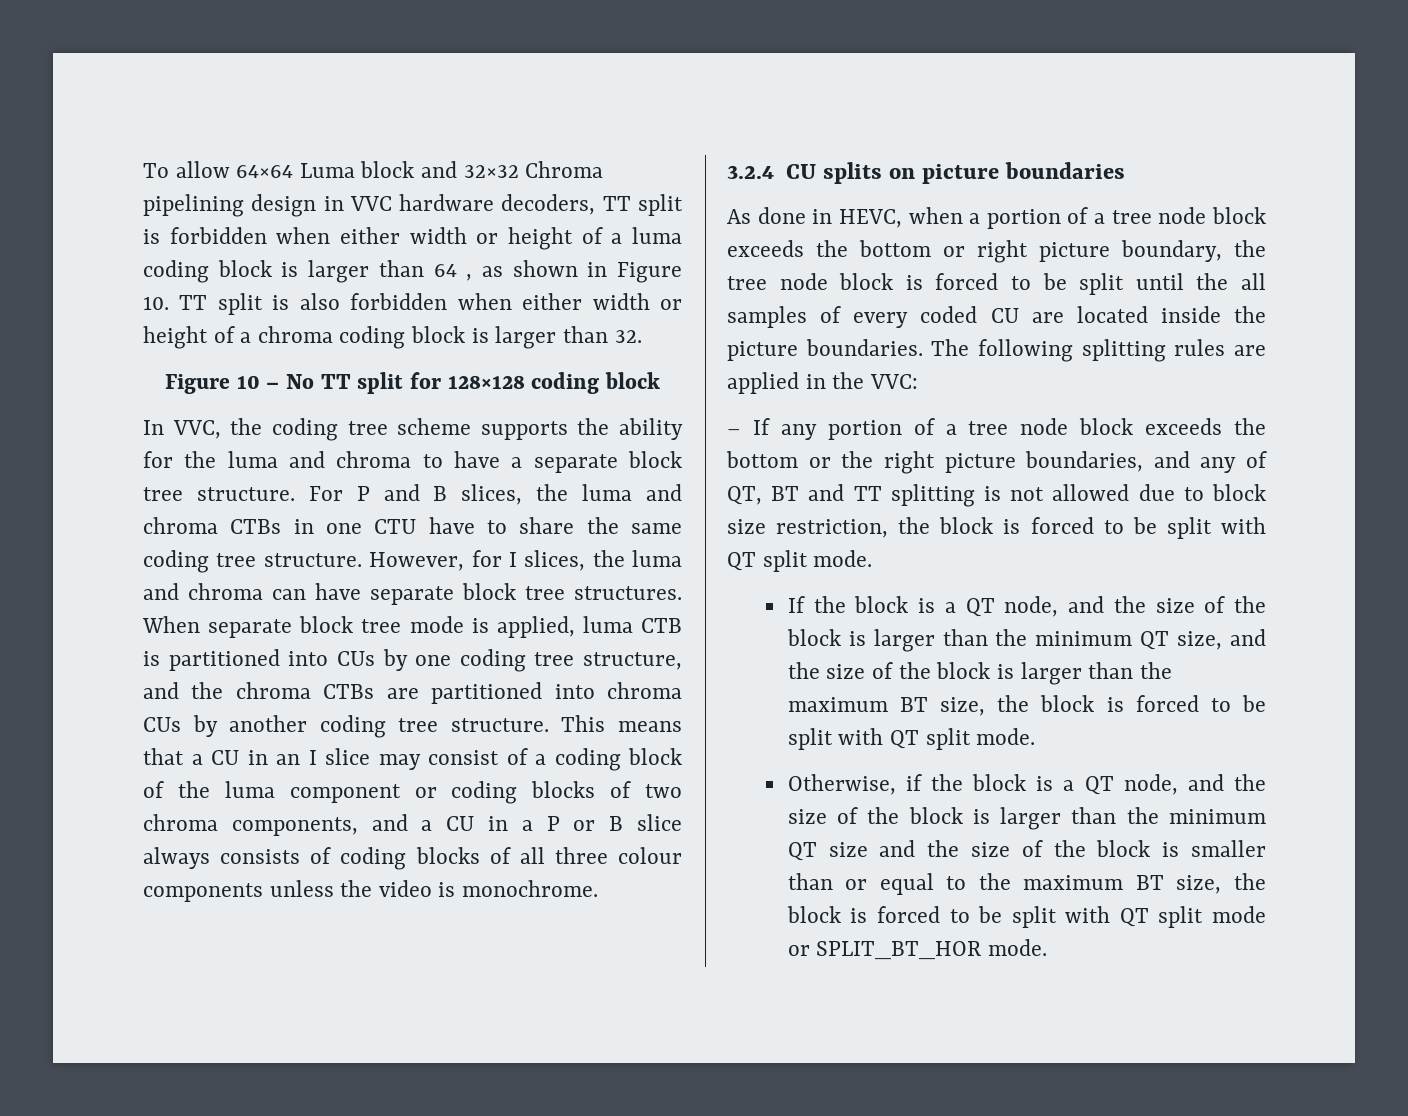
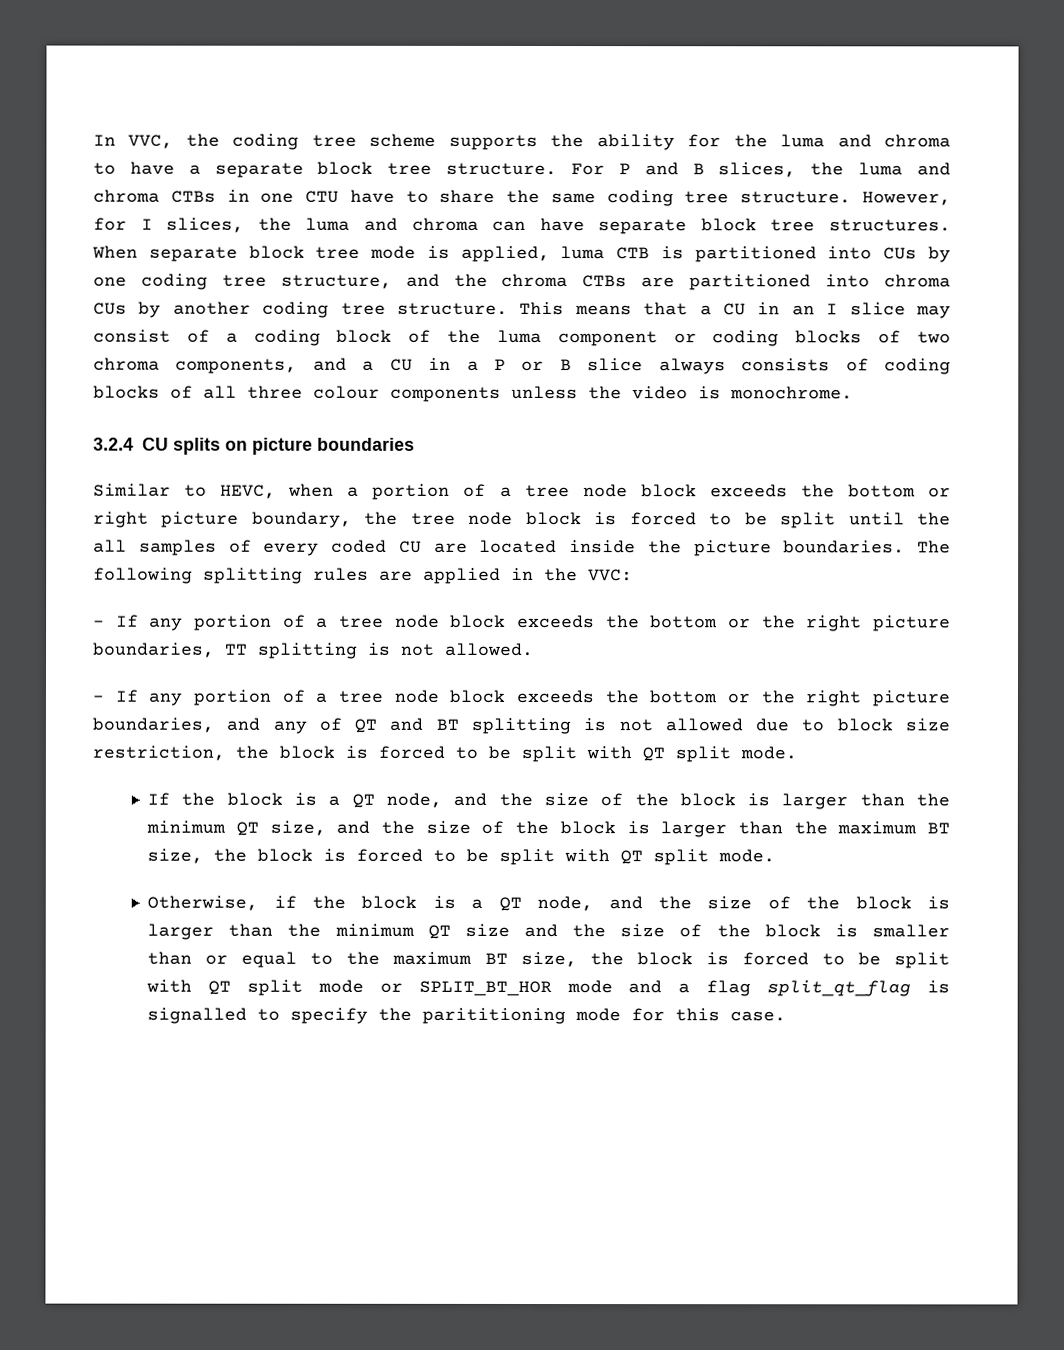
[143,161,604,178] [143,194,683,217] [143,227,683,250] [143,260,682,283] [143,293,682,315] [143,326,642,349] [165,372,660,394] To allow 64×64 Luma block and 32×32 Chroma pipelining design in VVC hardware decoders, TT split is forbidden when either width or height of a luma coding block is larger than 64 , as shown in Figure 10. TT split is also forbidden when either width or height of a chroma coding block is larger than 32. // Figure 10 – No TT split for 128×128 coding block // -> (93, 140) none
[727,207,833,224] As done in -> [93,483,208,497] Similar to
(918, 381) none -> [93,614,951,632] [93,642,534,659] // – If any portion of a tree node block exceeds the bottom or the right picture boundaries, TT splitting is not allowed.
[727,484,882,505] QT, BT and TT -> [354,717,459,733] QT and BT
[988,939,1048,956] mode. -> [566,980,950,997] [147,1007,787,1025] mode and a flag split_qt_flag is signalled to specify the parititioning mode for this case.

